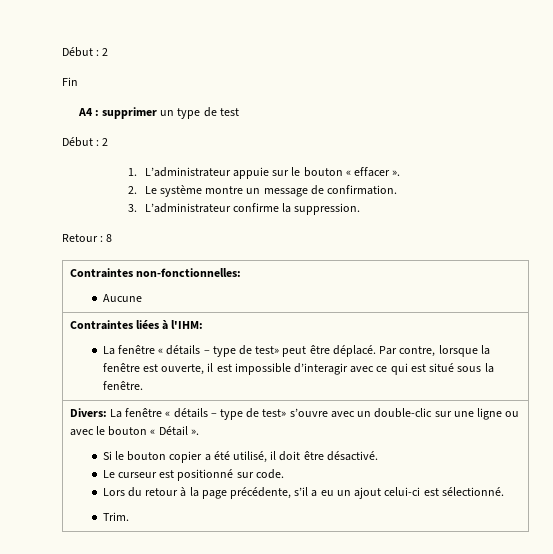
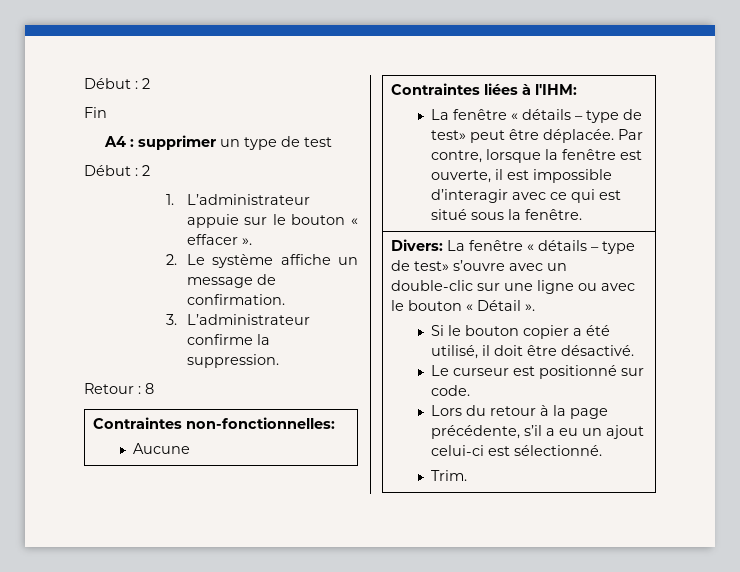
[205,186,244,194] montre -> [280,254,331,265] affiche
[332,345,376,357] déplacé. -> [543,129,615,143] déplacée.

